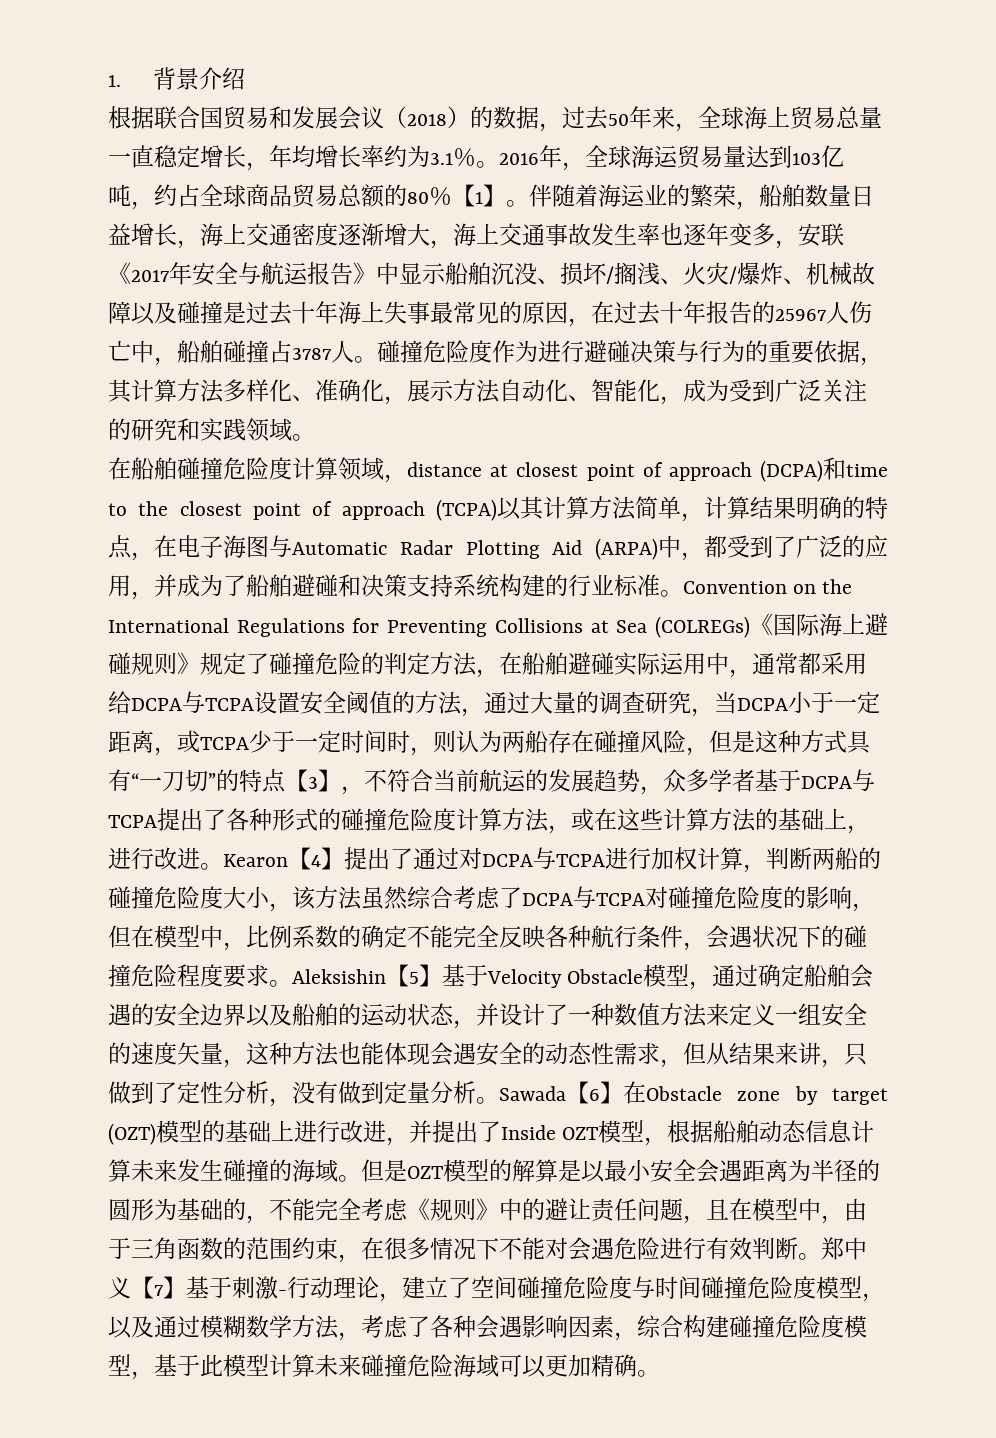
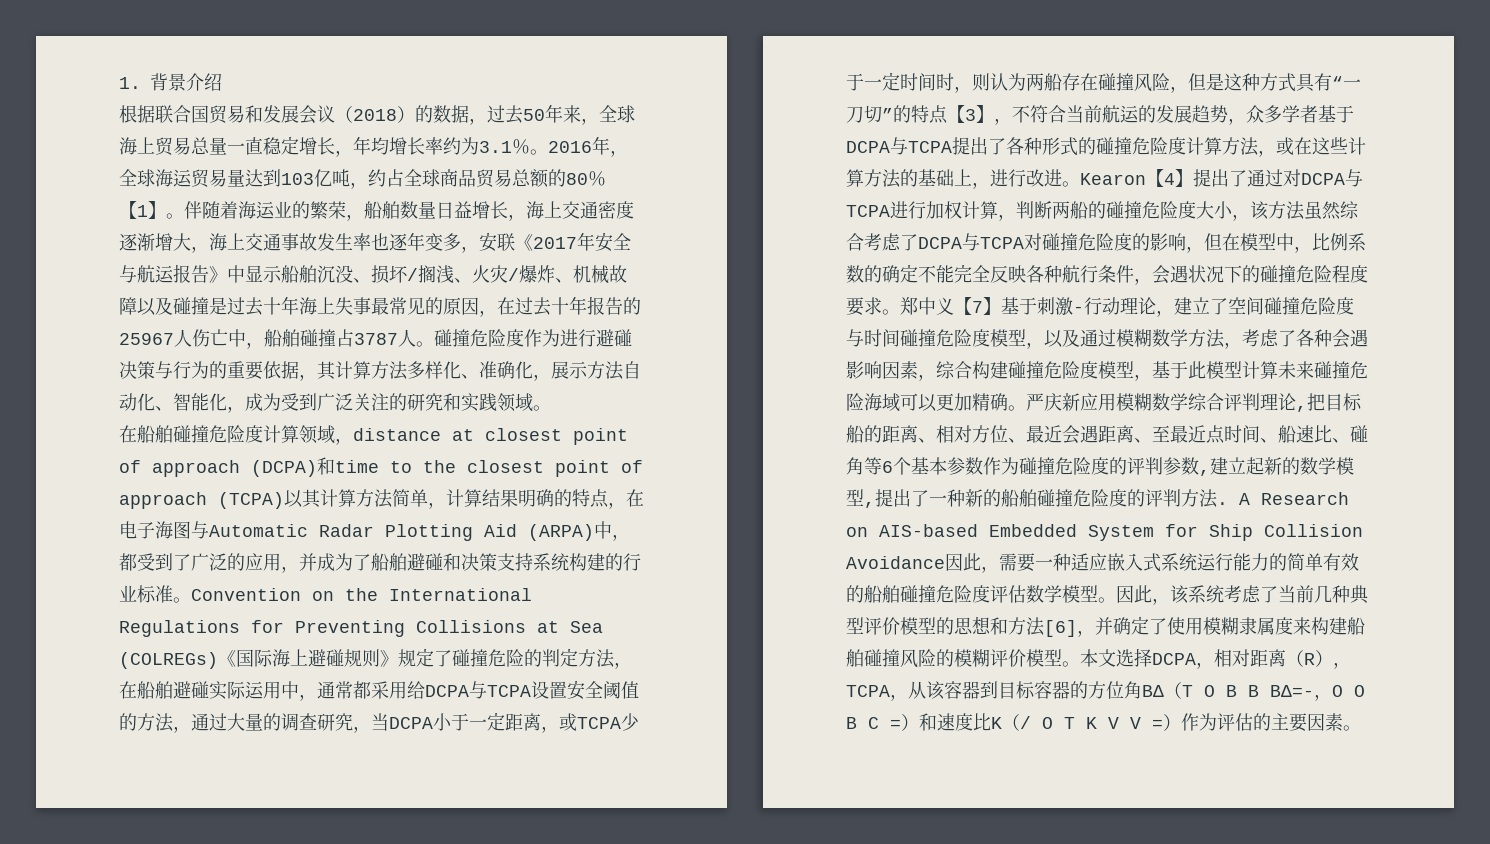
[292,964,874,990] [108,1003,867,1029] [108,1042,867,1068] [108,1081,889,1107] [108,1120,875,1146] [108,1159,880,1183] [108,1198,867,1224] [108,1237,821,1263] Aleksishin【5】基于Velocity Obstacle模型，通过确定船舶会遇的安全边界以及船舶的运动状态，并设计了一种数值方法来定义一组安全的速度矢量，这种方法也能体现会遇安全的动态性需求，但从结果来讲，只做到了定性分析，没有做到定量分析。Sawada【6】在Obstacle zone by target (OZT)模型的基础上进行改进，并提出了Inside OZT模型，根据船舶动态信息计算未来发生碰撞的海域。但是OZT模型的解算是以最小安全会遇距离为半径的圆形为基础的，不能完全考虑《规则》中的避让责任问题，且在模型中，由于三角函数的范围约束，在很多情况下不能对会遇危险进行有效判断。 -> (900, 312) none
(660, 1373) none -> [1026,393,1362,412] [846,425,1368,444] [846,457,1354,476] [846,489,1349,508] [846,524,1363,541] [846,553,1359,573] [846,585,1369,605] [846,616,1365,637] [846,648,1351,669] [846,681,1365,701] [846,713,1361,732] 严庆新应用模糊数学综合评判理论,把目标船的距离、相对方位、最近会遇距离、至最近点时间、船速比、碰角等6个基本参数作为碰撞危险度的评判参数,建立起新的数学模型,提出了一种新的船舶碰撞危险度的评判方法. A Research on AIS-based Embedded System for Ship Collision Avoidance因此，需要一种适应嵌入式系统运行能力的简单有效的船舶碰撞危险度评估数学模型。因此，该系统考虑了当前几种典型评价模型的思想和方法[6]，并确定了使用模糊隶属度来构建船舶碰撞风险的模糊评价模型。本文选择DCPA，相对距离（R），TCPA，从该容器到目标容器的方位角BΔ（T O B B BΔ=-，O O B C =）和速度比K（/ O T K V V =）作为评估的主要因素。

